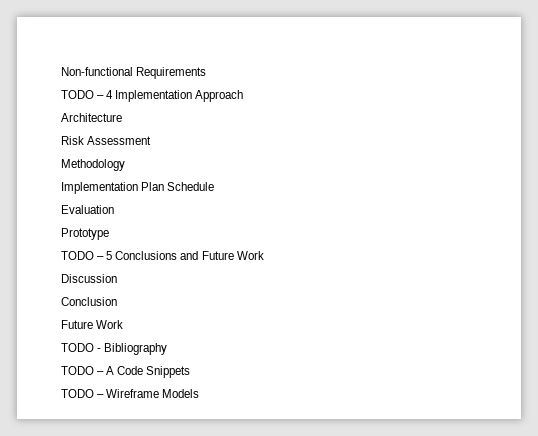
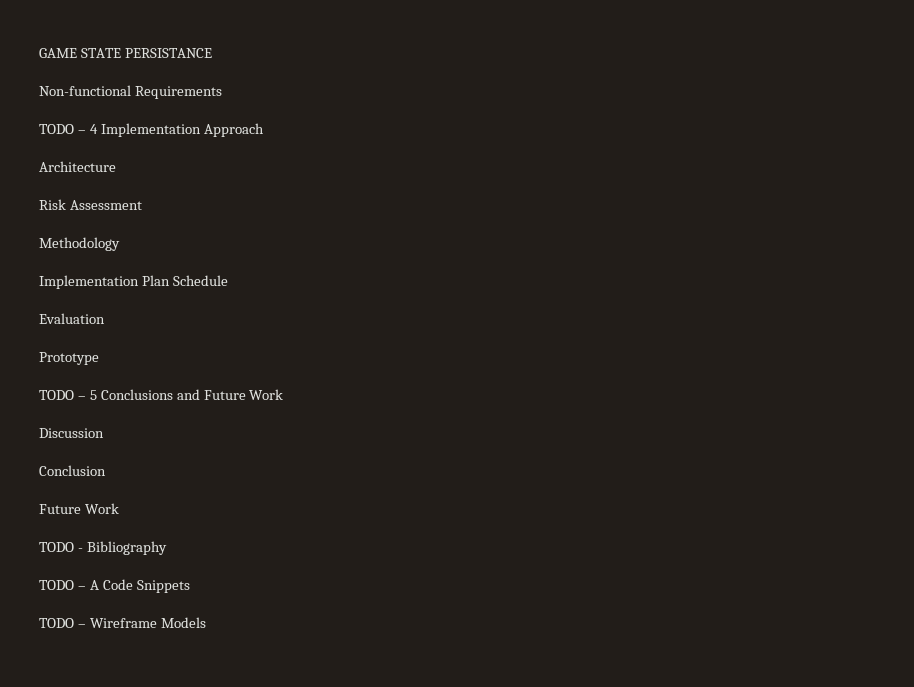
(61, 71) none -> [39,48,212,58] GAME STATE PERSISTANCE //

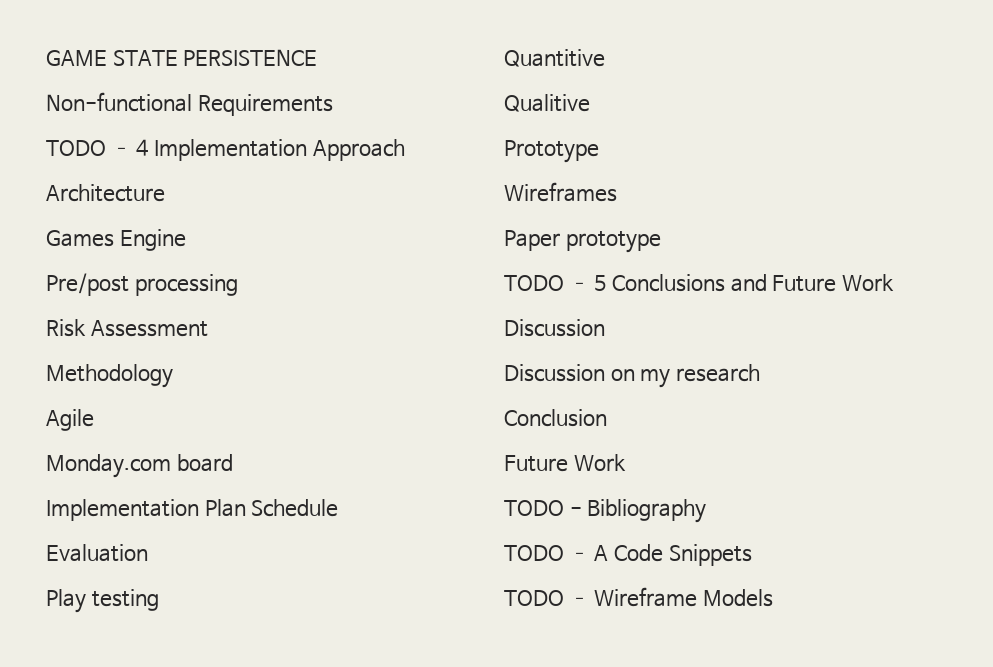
[124,48,212,58] PERSISTANCE -> [183,49,318,66] PERSISTENCE
(116, 166) none -> [46,229,186,251] [46,273,238,296] // Games Engine // Pre/post processing
(120, 244) none -> [46,409,94,431] [46,454,233,478] // Agile // Monday.com board
[39,352,99,365] Prototype -> [46,589,159,613] [504,49,605,67] [504,94,590,112] [504,140,599,163] [504,182,617,202] [504,230,661,253] Play testing // Quantitive // Qualitive // Prototype // Wireframes // Paper prototype
(104, 433) none -> [504,364,761,388] // Discussion on my research

